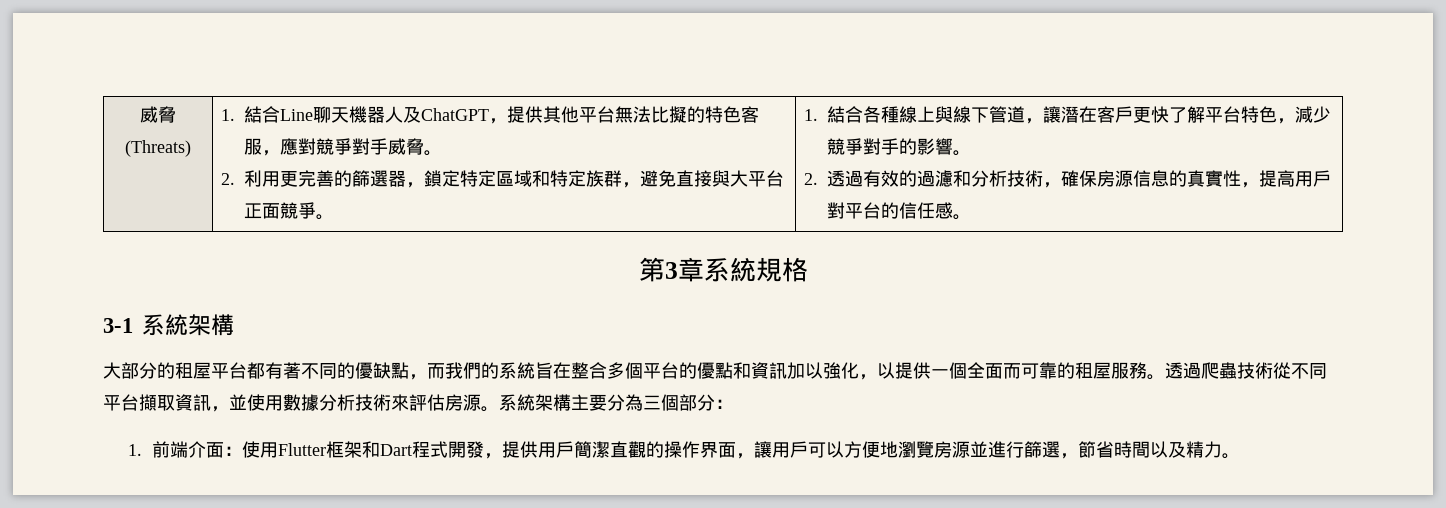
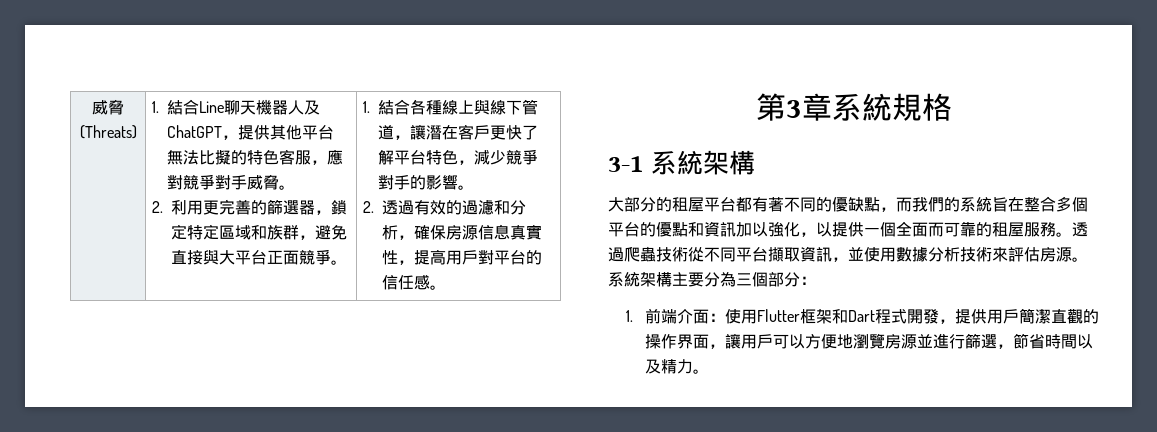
[550,170,587,187] 特定 -> (268, 232) none
[1007,170,1044,187] 技術 -> (399, 232) none
[1169,170,1188,187] 的 -> (511, 232) none

